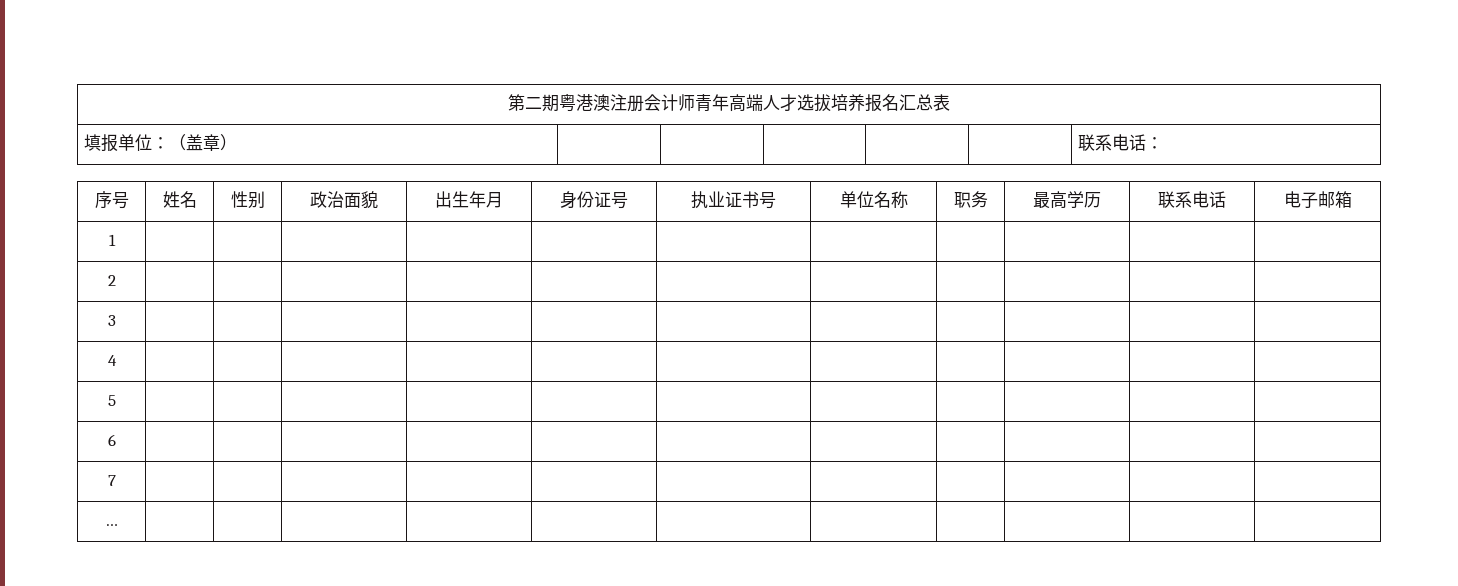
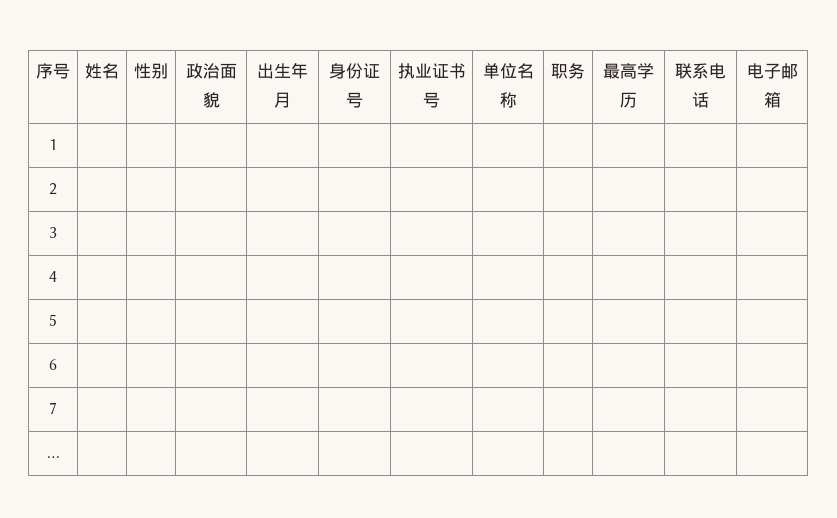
[508,94,950,112] [83,134,237,152] [1077,134,1163,151] 第二期粤港澳注册会计师青年高端人才选拔培养报名汇总表 // 填报单位：（盖章） | | | | | | 联系电话： // -> (36, 71) none

